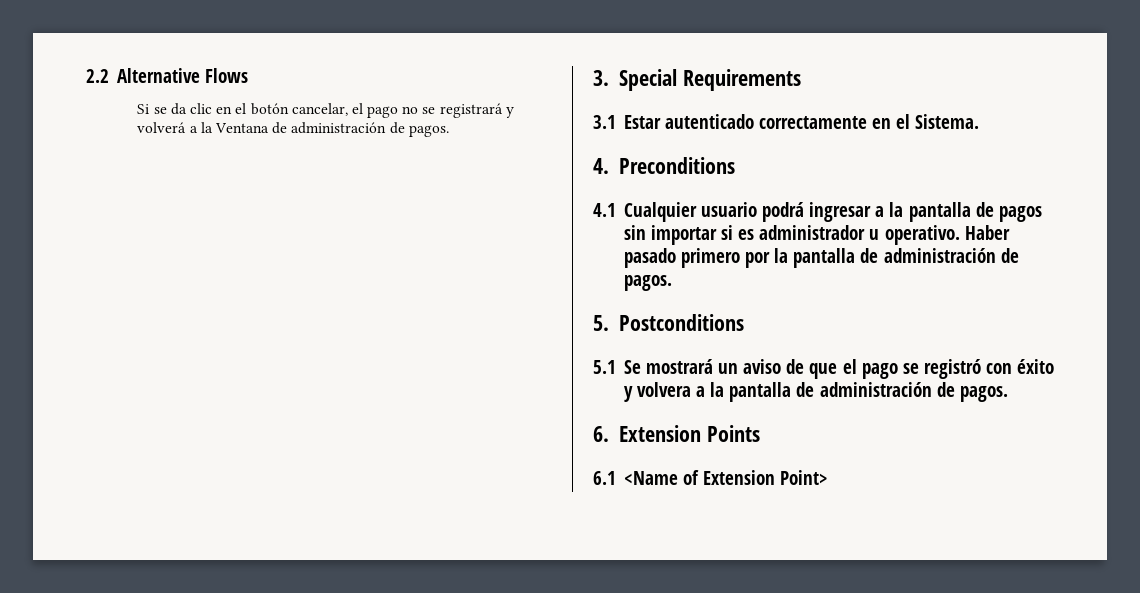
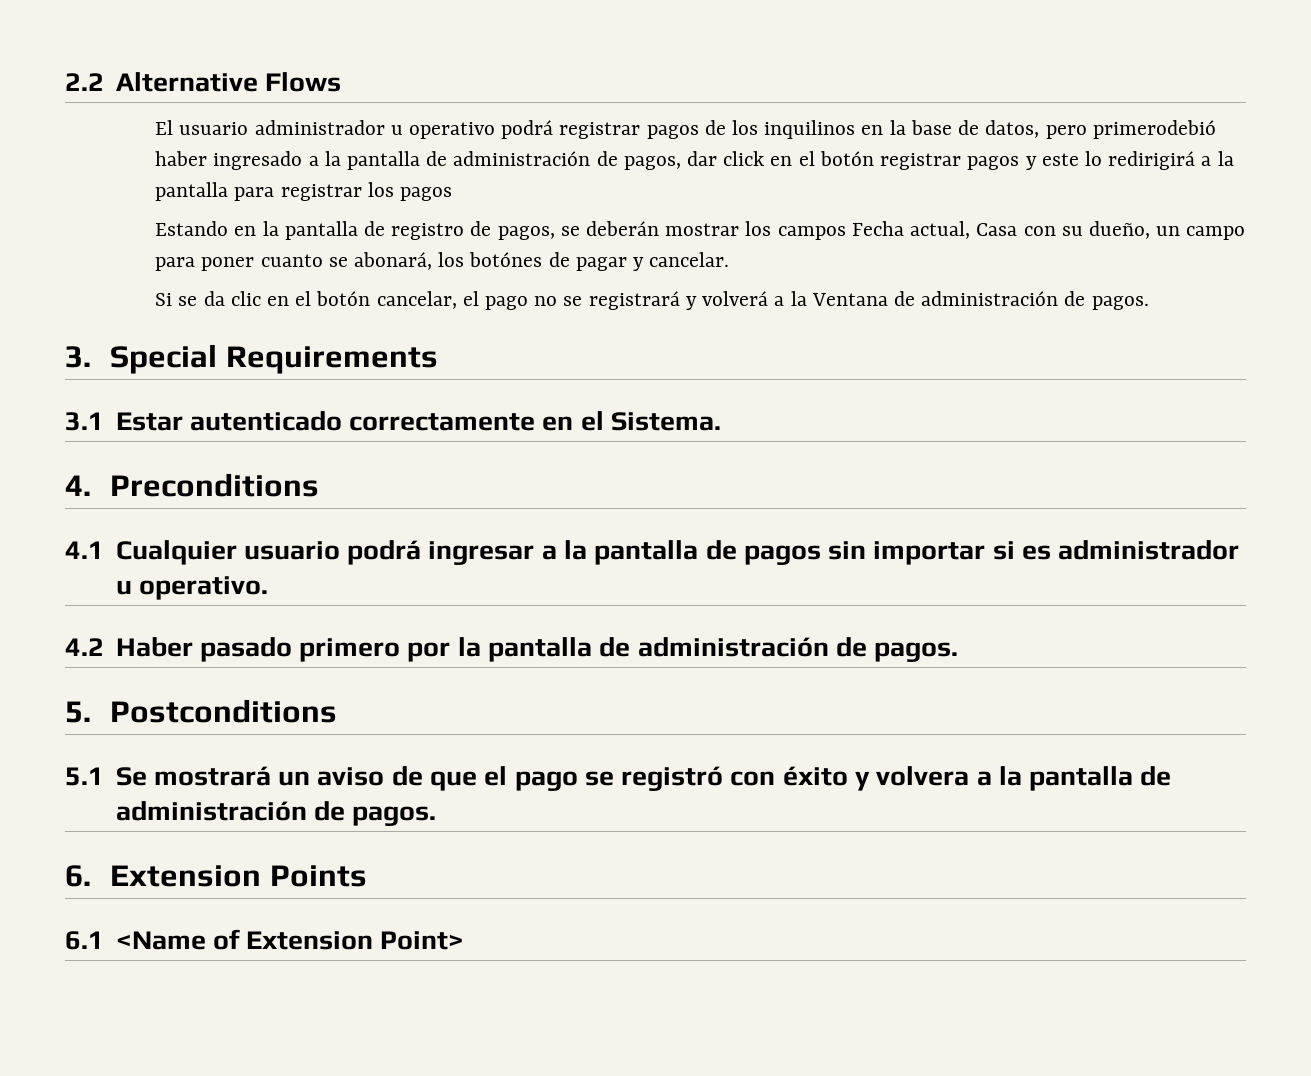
(248, 75) none -> [155,120,1216,139] [155,151,1234,170] [155,182,452,201] [155,221,1246,240] [155,252,730,271] // El usuario administrador u operativo podrá registrar pagos de los inquilinos en la base de datos, pero primerodebió haber ingresado a la pantalla de administración de pagos, dar click en el botón registrar pagos y este lo redirigirá a la pantalla para registrar los pagos // Estando en la pantalla de registro de pagos, se deberán mostrar los campos Fecha actual, Casa con su dueño, un campo para poner cuanto se abonará, los botónes de pagar y cancelar.
(960, 235) none -> [65,638,104,656] // 4.2

